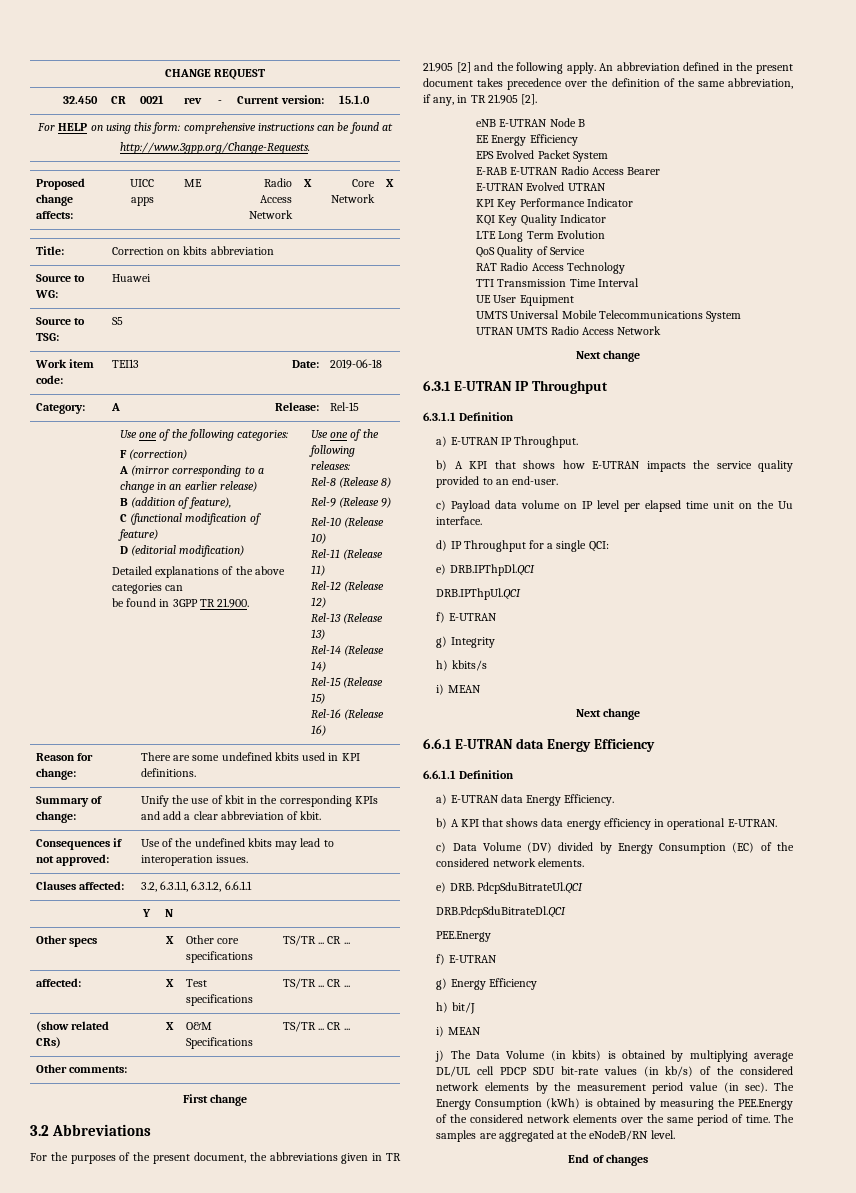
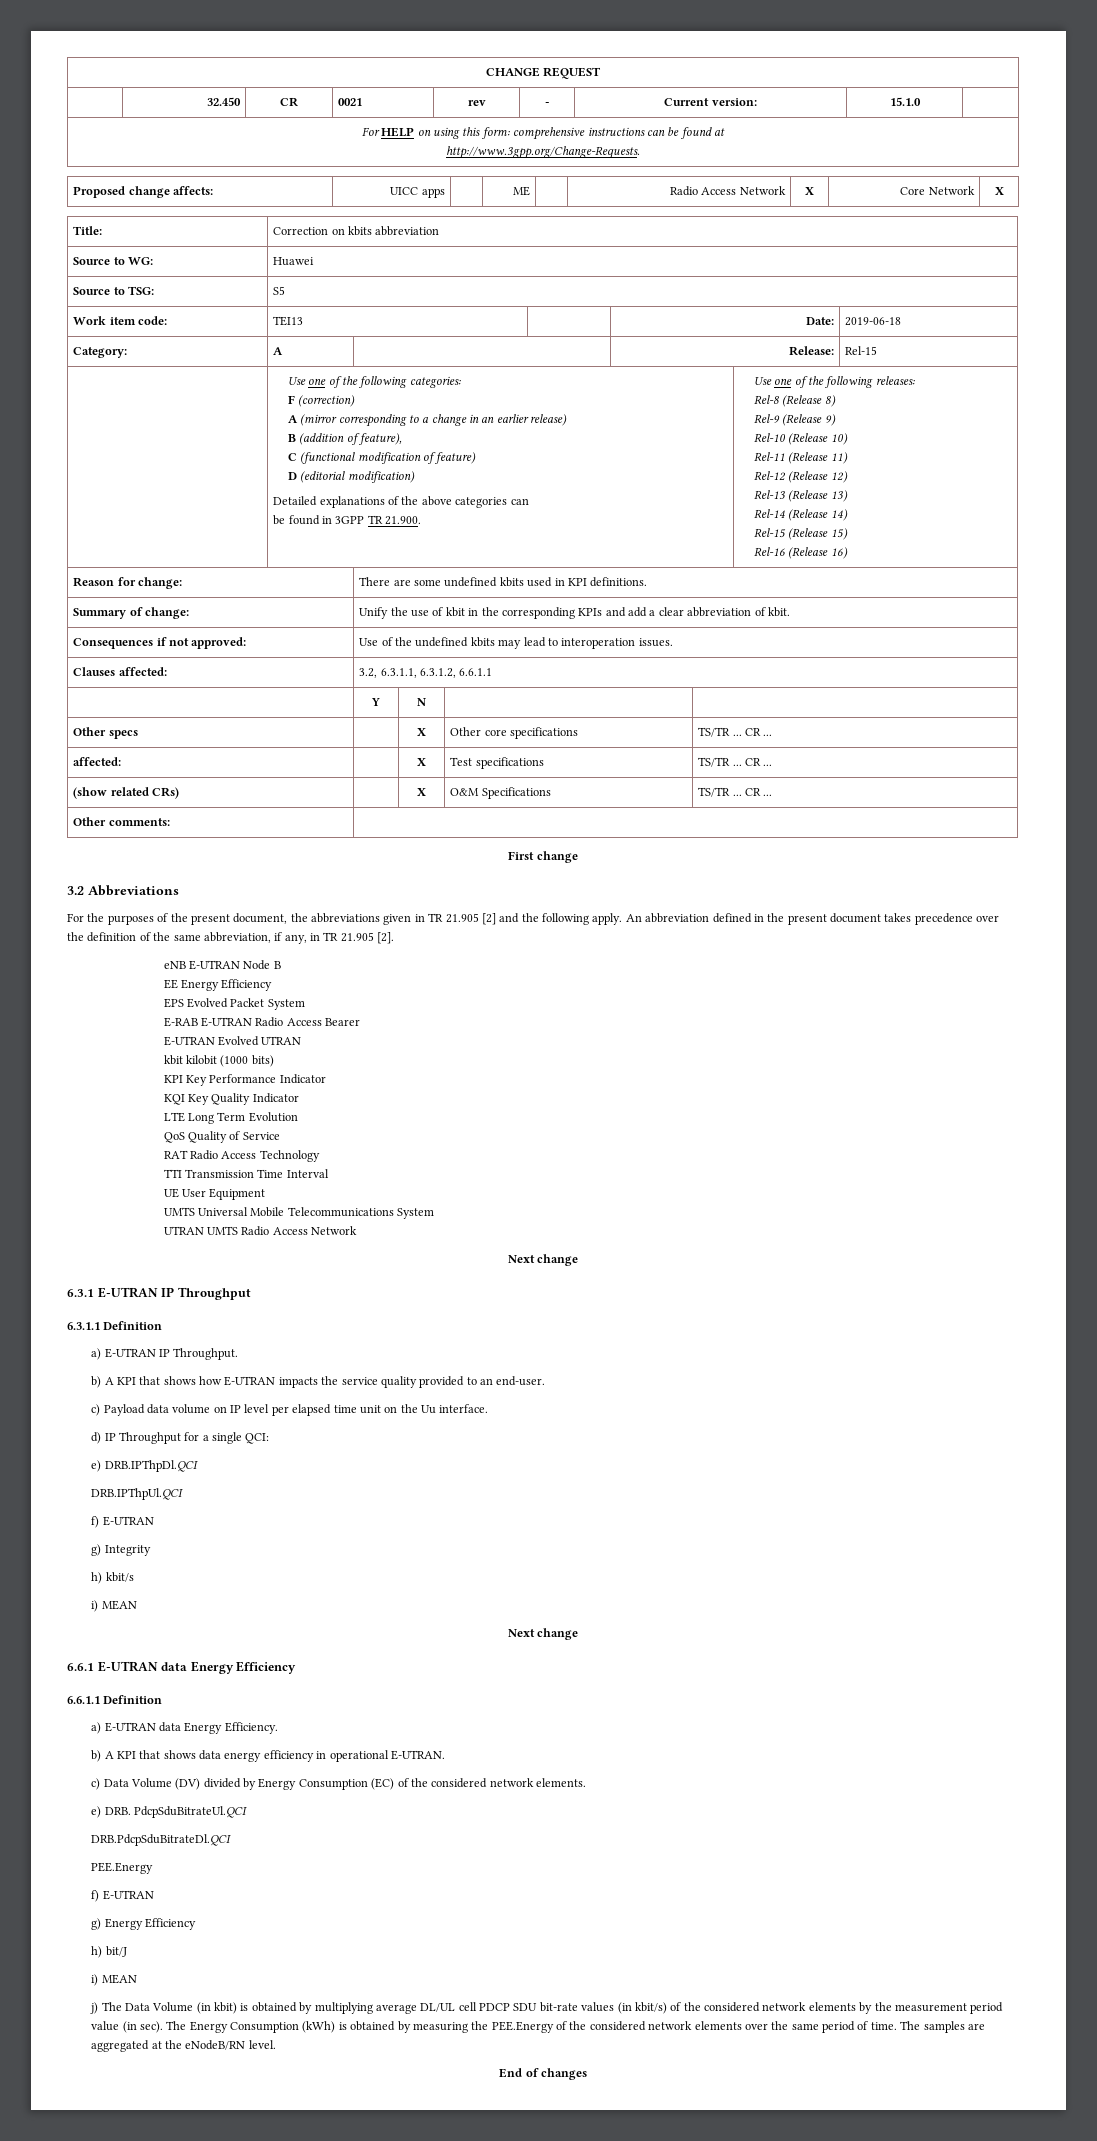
(606, 187) none -> [163,1055,274,1067] // kbit kilobit (1000 bits)
[451,660,487,671] kbits/s -> [105,1572,134,1582] kbit/s
[572,1050,602,1061] kbits) -> [214,2002,238,2014] kbit)
[665,1066,694,1077] kb/s) -> [634,2002,667,2014] kbit/s)

